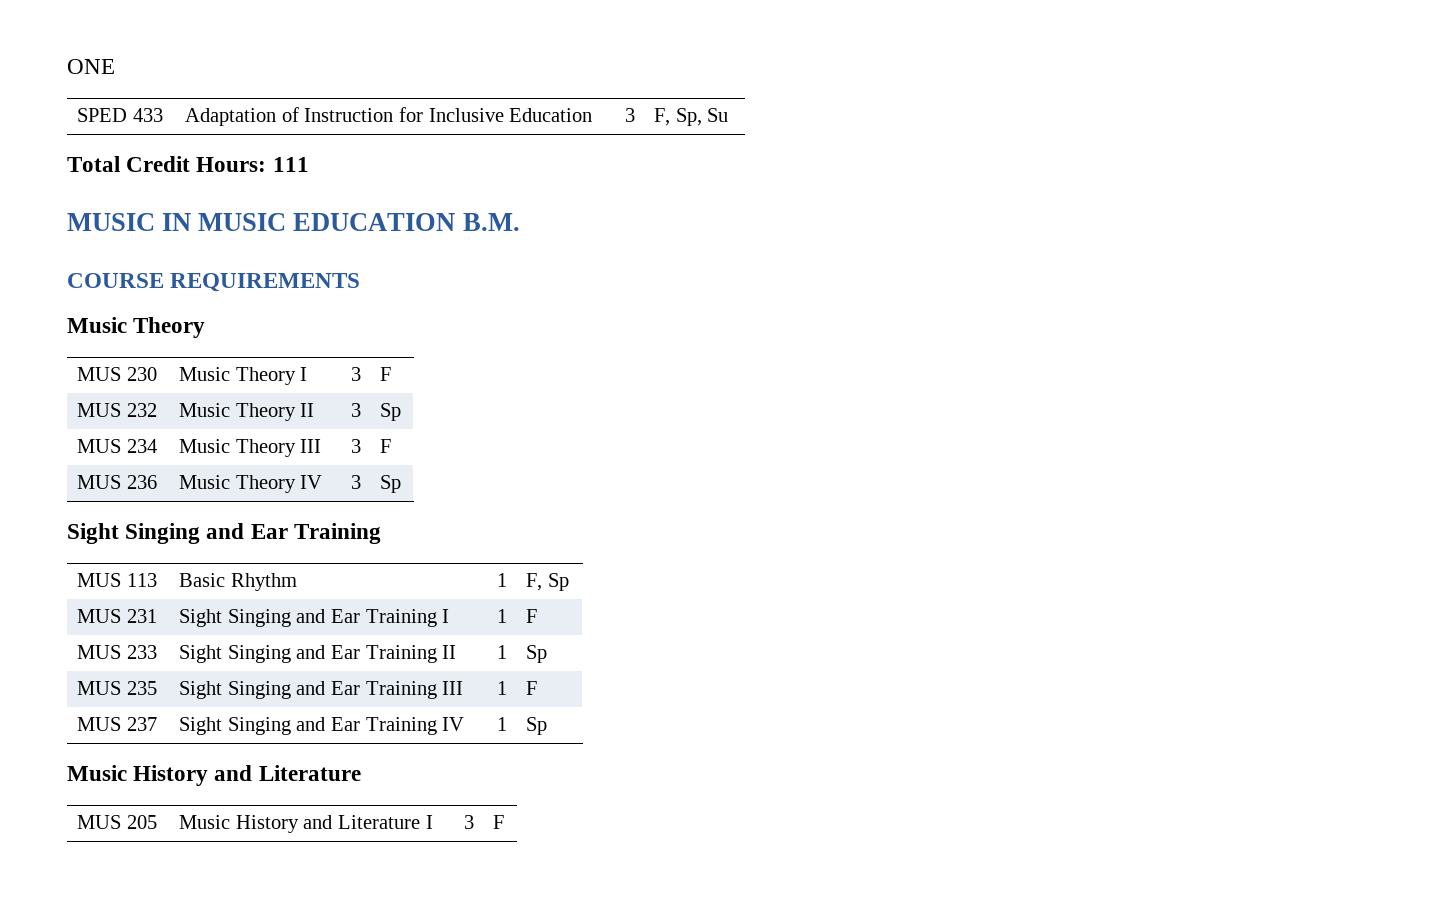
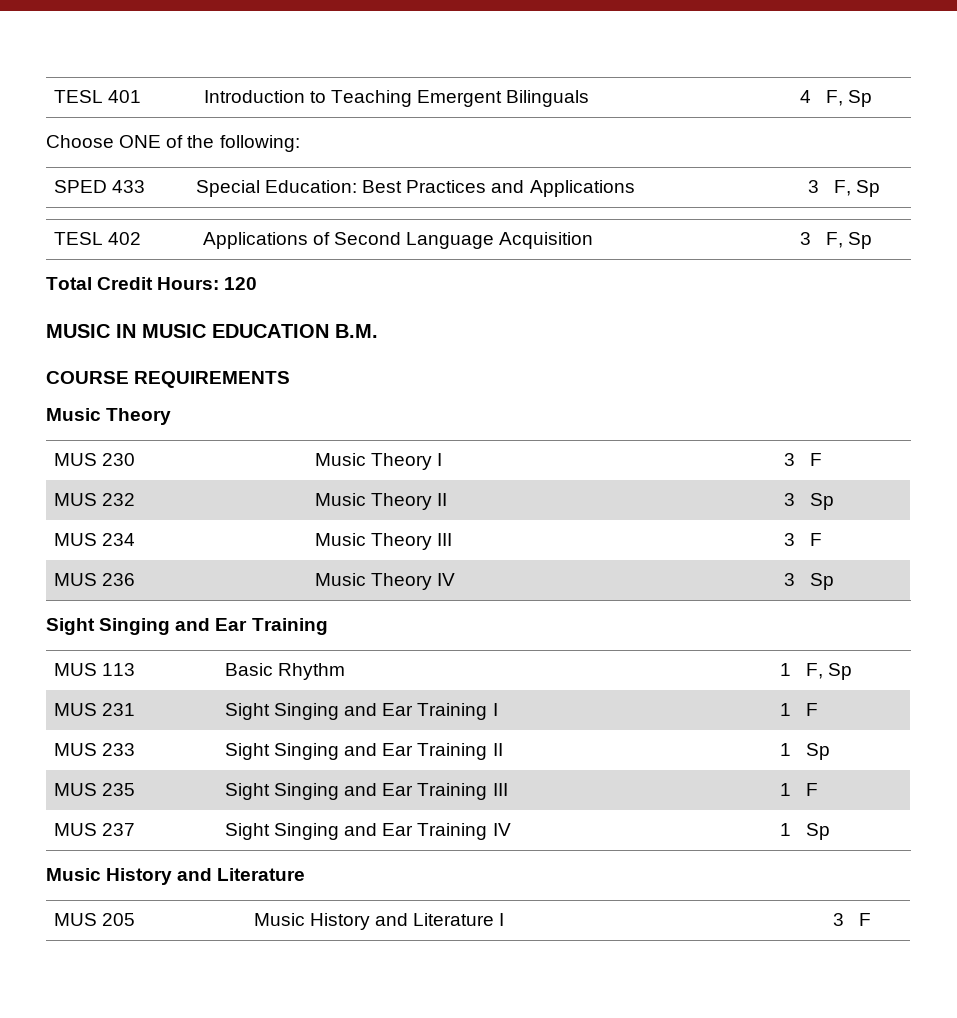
[67,59,115,74] [77,108,163,122] [185,107,593,126] [624,108,635,122] [654,108,729,126] ONE // SPED 433 | Adaptation of Instruction for Inclusive Education | 3 | F, Sp, Su -> [53,90,142,103] [203,90,590,107] [800,90,812,103] [825,90,873,107] [46,135,300,152] [53,180,146,193] [195,180,635,197] [808,180,820,193] [833,180,881,197] [53,232,142,245] [202,232,594,249] [800,232,812,245] [825,232,873,249] TESL 401 | Introduction to Teaching Emergent Bilinguals | 4 | F, Sp // Choose ONE of the following: // SPED 433 | Special Education: Best Practices and Applications | 3 | F, Sp // TESL 402 | Applications of Second Language Acquisition | 3 | F, Sp
[272,157,309,172] 111 -> [224,277,258,290] 120

